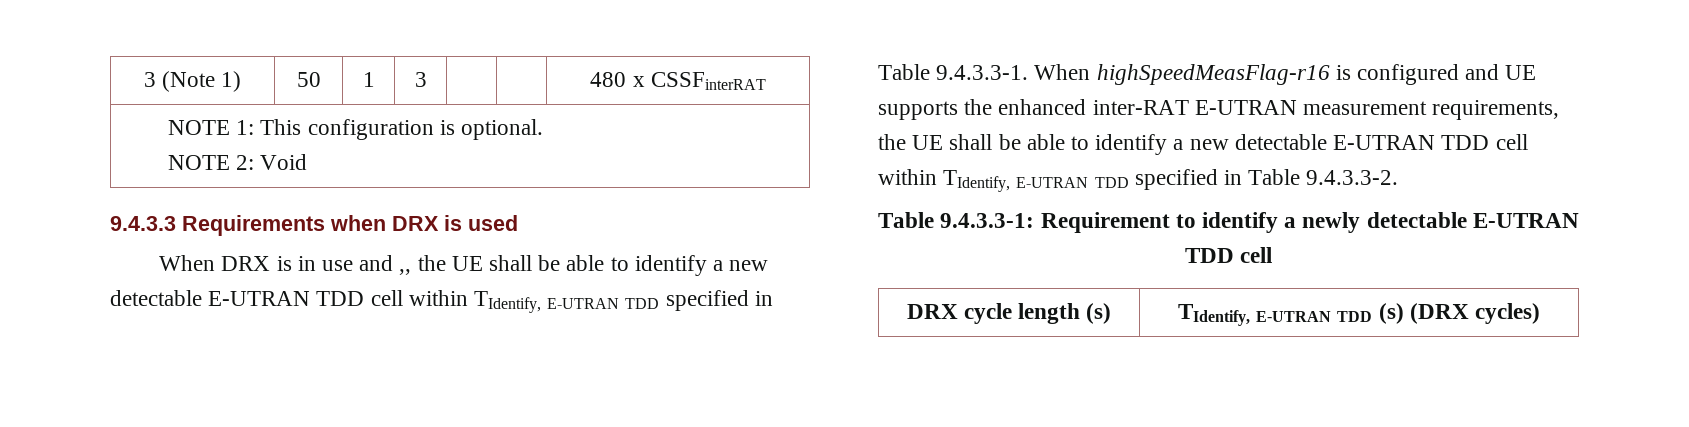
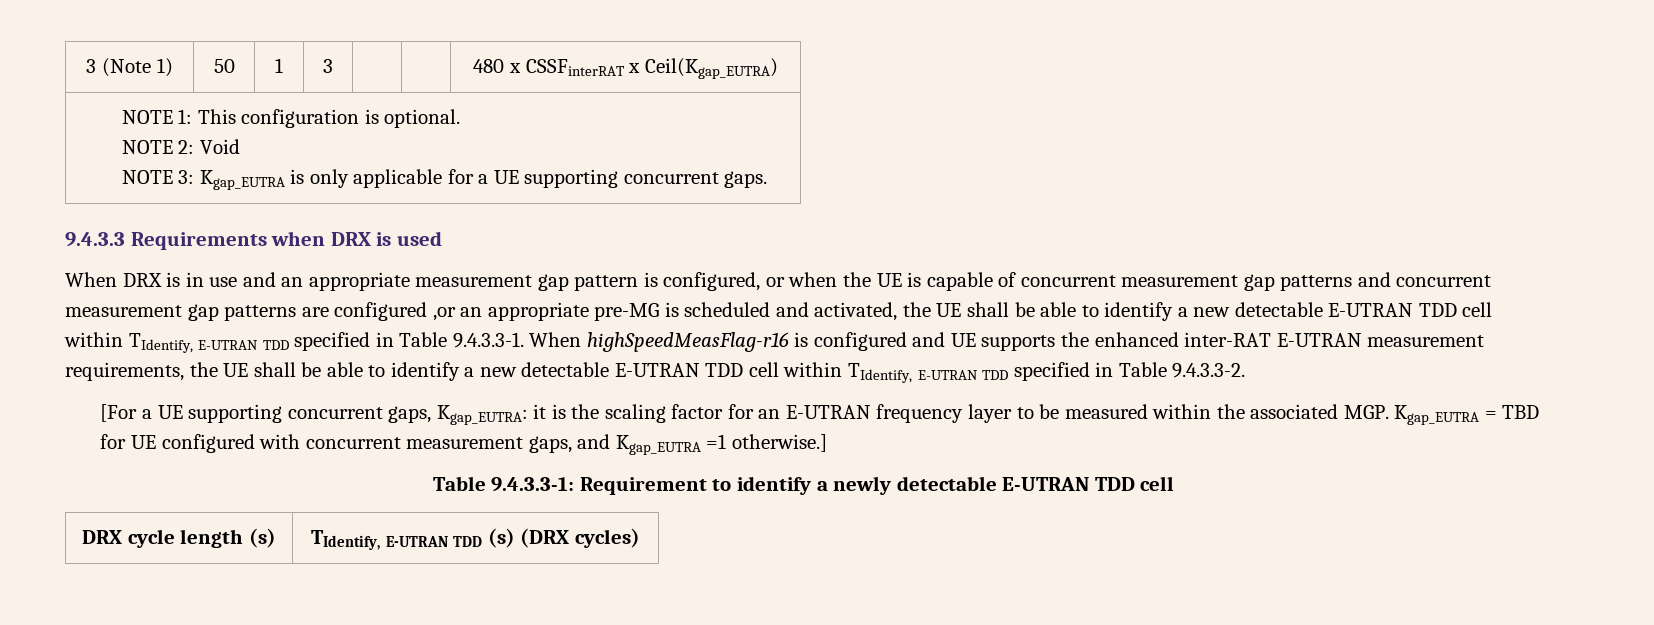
(766, 81) none -> [628,58,778,79] x Ceil(Kgap_EUTRA)
(308, 162) none -> [121,169,768,190] // NOTE 3: Kgap_EUTRA is only applicable for a UE supporting concurrent gaps.
[399,269,412,275] ,, -> [281,272,1492,291] [65,302,898,321] an appropriate measurement gap pattern is configured, or when the UE is capable of concurrent measurement gap patterns and concurrent measurement gap patterns are configured ,or an appropriate pre-MG is scheduled and activated,
(1399, 177) none -> [100,404,1540,425] [100,434,827,455] // [For a UE supporting concurrent gaps, Kgap_EUTRA: it is the scaling factor for an E-UTRAN frequency layer to be measured within the associated MGP. Kgap_EUTRA = TBD for UE configured with concurrent measurement gaps, and Kgap_EUTRA =1 otherwise.]

